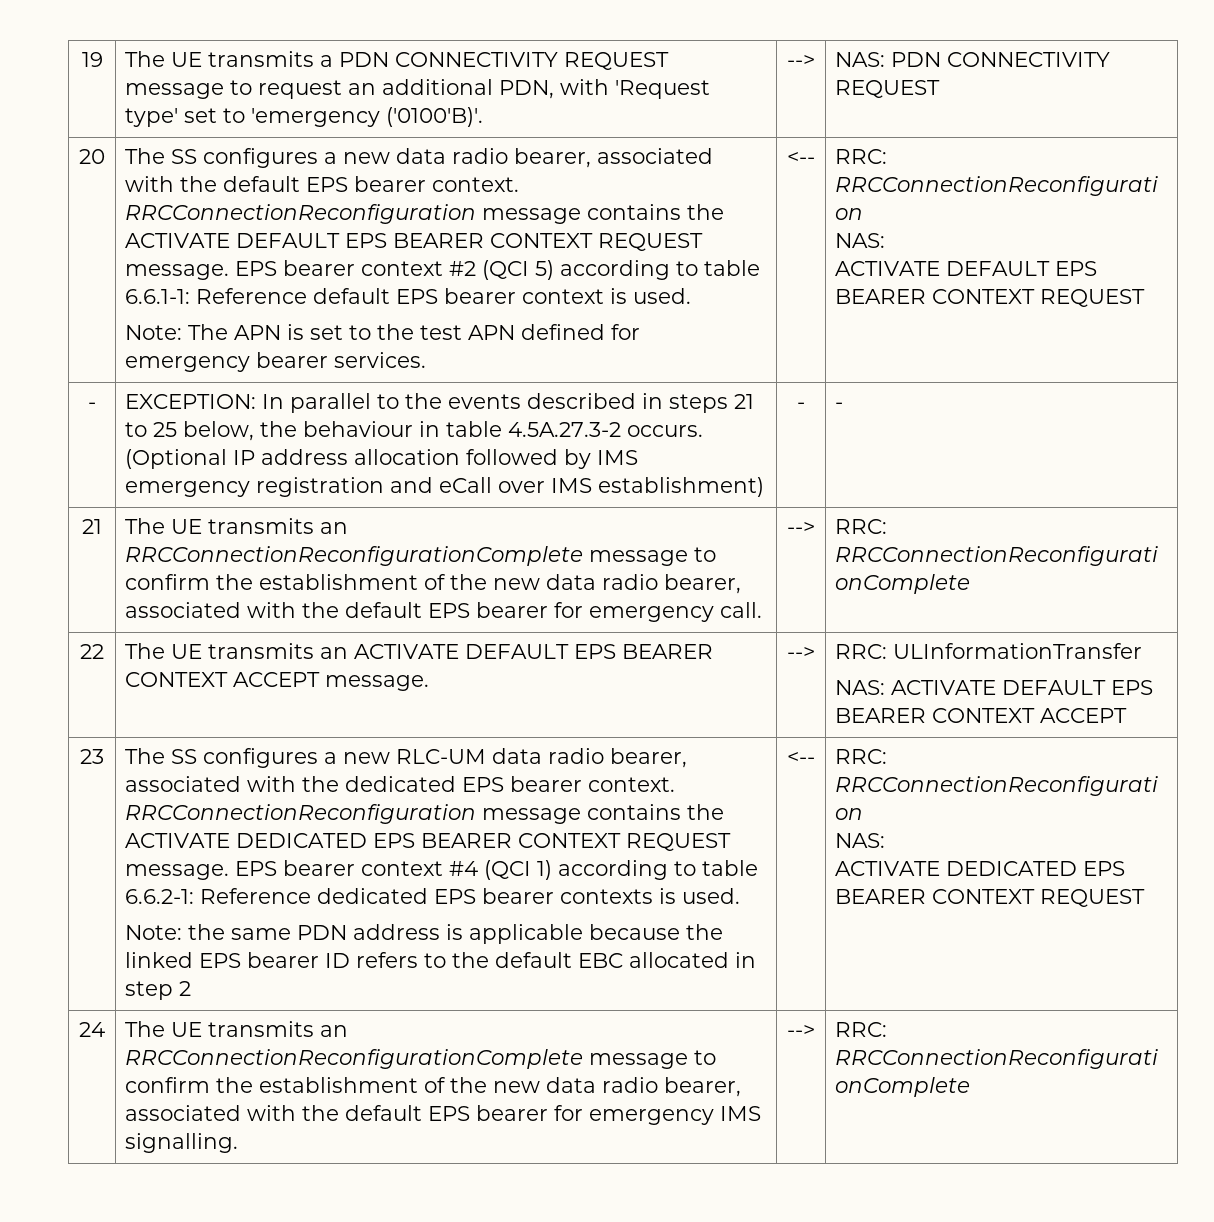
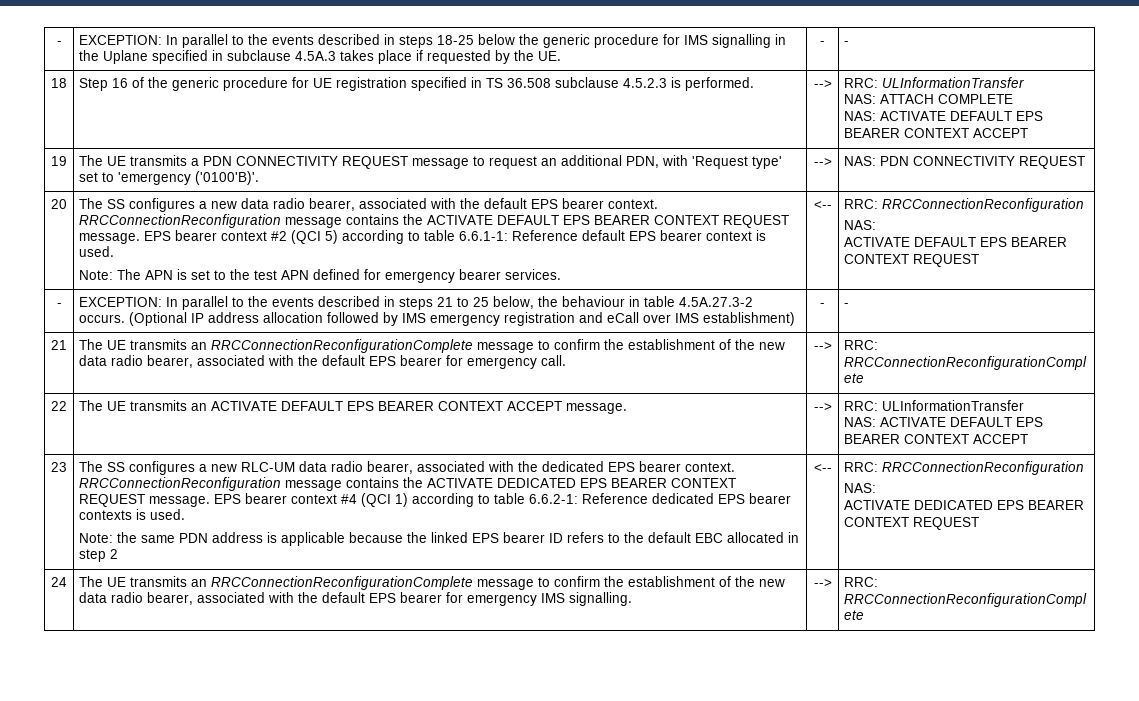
(81, 59) none -> [56,41,62,45] [79,34,787,48] [79,50,562,64] [820,41,825,45] [844,41,850,45] [51,78,67,88] [79,77,755,91] [813,80,832,88] [844,77,1025,88] [844,94,1014,104] [844,111,1044,121] [844,128,1029,138] - | EXCEPTION: In parallel to the events described in steps 18-25 below the generic procedure for IMS signalling in the Uplane specified in subclause 4.5A.3 takes place if requested by the UE. | - | - // 18 | Step 16 of the generic procedure for UE registration specified in TS 36.508 subclause 4.5.2.3 is performed. | --> | RRC: ULInformationTransfer // NAS: ATTACH COMPLETE // NAS: ACTIVATE DEFAULT EPS BEARER CONTEXT ACCEPT //

